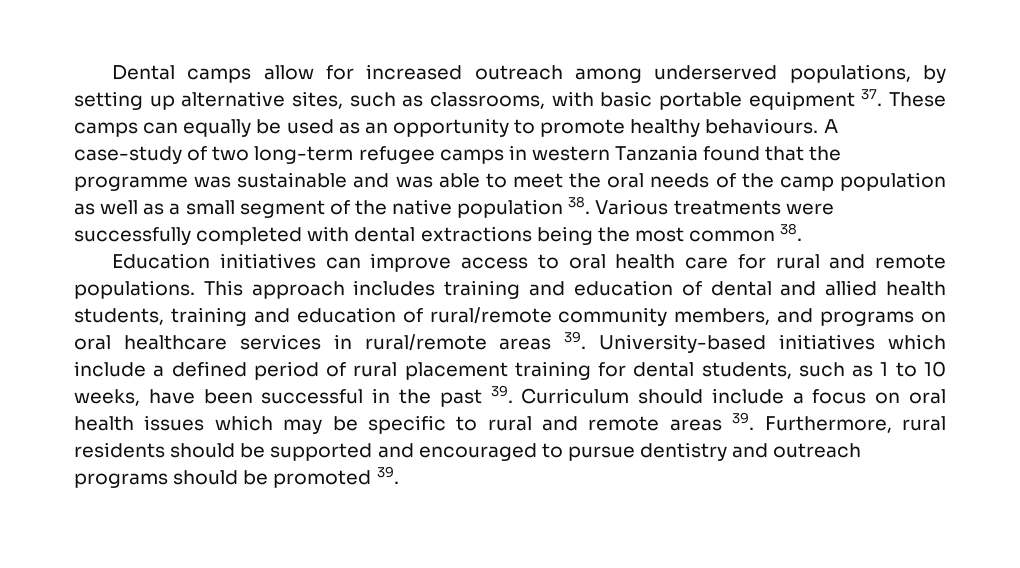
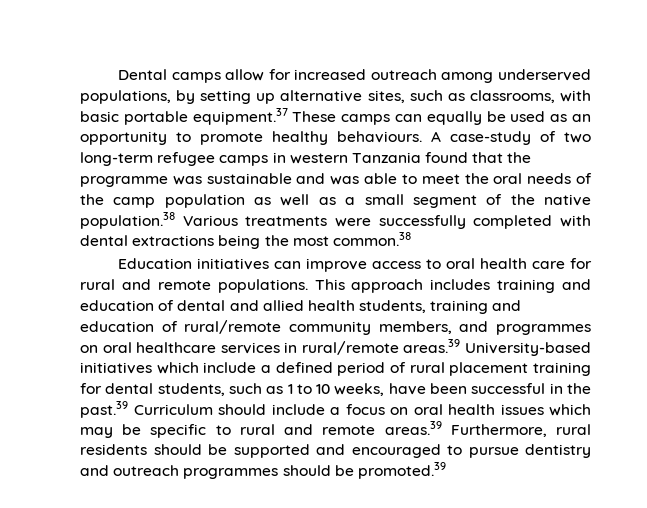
[748,89,883,110] equipment 37. -> [192,108,288,125] equipment.37
[457,196,591,218] population 38. -> [80,212,175,229] population.38
[689,223,803,242] common 38. -> [332,232,411,246] common.38
[820,311,915,326] programs -> [496,324,591,335] programmes
[499,331,587,350] areas 39. -> [403,339,461,353] areas.39
[439,385,513,407] past 39. -> [80,401,128,418] past.39
[669,412,755,431] areas 39. -> [384,421,442,435] areas.39
[74,466,399,488] programs should be promoted 39. -> [183,462,446,479] programmes should be promoted.39

